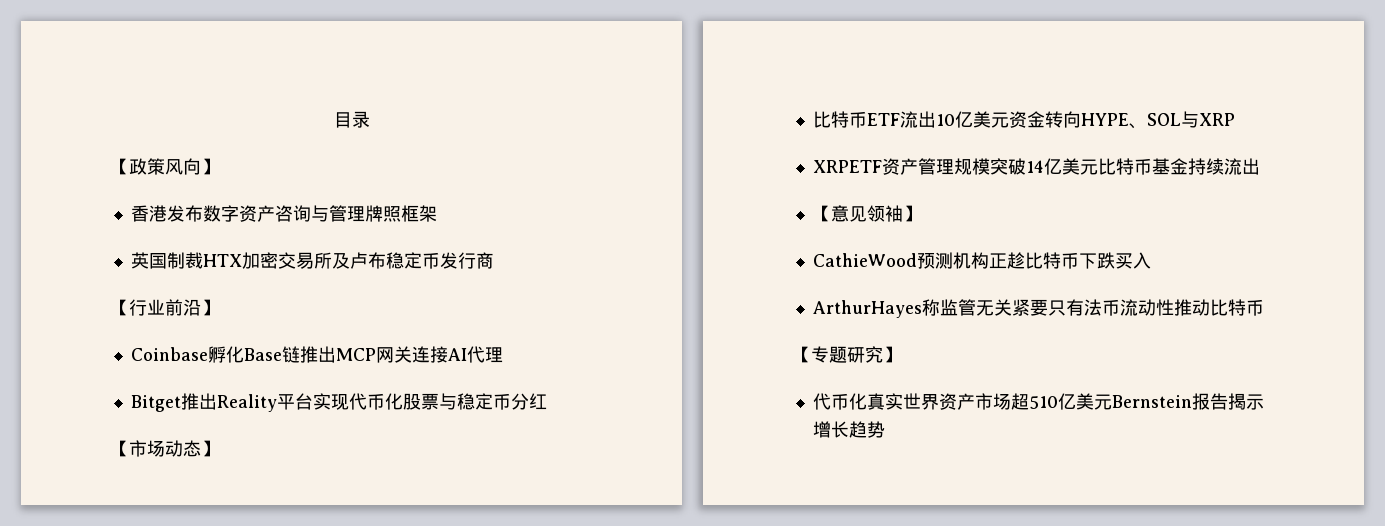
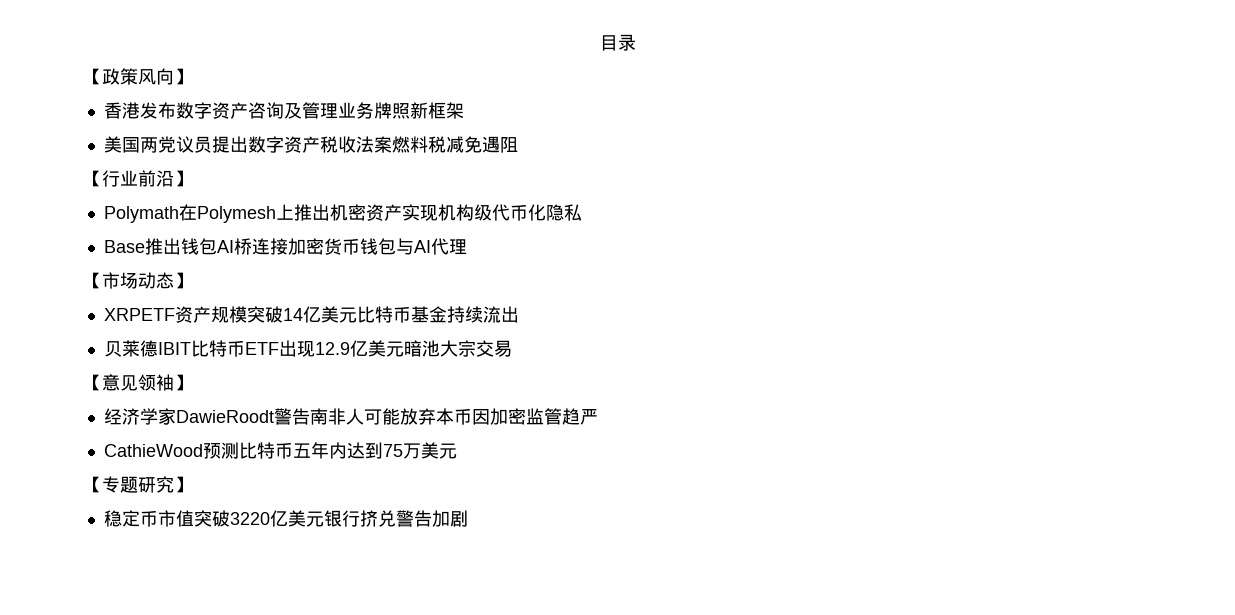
[310,205,437,222] [130,252,494,269] [111,299,219,316] [130,346,503,363] [130,393,547,412] [111,440,219,457] [812,111,1235,129] 与管理牌照框架 // 英国制裁HTX加密交易所及卢布稳定币发行商 // 【行业前沿】 // Coinbase孵化Base链推出MCP网关连接AI代理 // Bitget推出Reality平台实现代币化股票与稳定币分红 // 【市场动态】 // 比特币ETF流出10亿美元资金转向HYPE、SOL与XRP -> [283,102,464,119] [103,136,518,153] [84,170,192,187] [103,204,582,223] [103,238,467,255] [84,272,192,289] 及管理业务牌照新框架 // 美国两党议员提出数字资产税收法案燃料税减免遇阻 // 【行业前沿】 // Polymath在Polymesh上推出机密资产实现机构级代币化隐私 // Base推出钱包AI桥连接加密货币钱包与AI代理 // 【市场动态】
[917,158,954,175] 管理 -> (211, 314) none
[812,205,921,222] [812,252,1151,269] [812,299,1264,318] [793,346,901,363] [812,393,1264,410] [812,421,885,438] 【意见领袖】 // CathieWood预测机构正趁比特币下跌买入 // ArthurHayes称监管无关紧要只有法币流动性推动比特币 // 【专题研究】 // 代币化真实世界资产市场超510亿美元Bernstein报告揭示增长趋势 -> [103,340,512,357] [84,374,192,391] [103,408,598,425] [103,442,457,459] [84,476,192,493] [103,510,468,527] 贝莱德IBIT比特币ETF出现12.9亿美元暗池大宗交易 // 【意见领袖】 // 经济学家DawieRoodt警告南非人可能放弃本币因加密监管趋严 // CathieWood预测比特币五年内达到75万美元 // 【专题研究】 // 稳定币市值突破3220亿美元银行挤兑警告加剧

